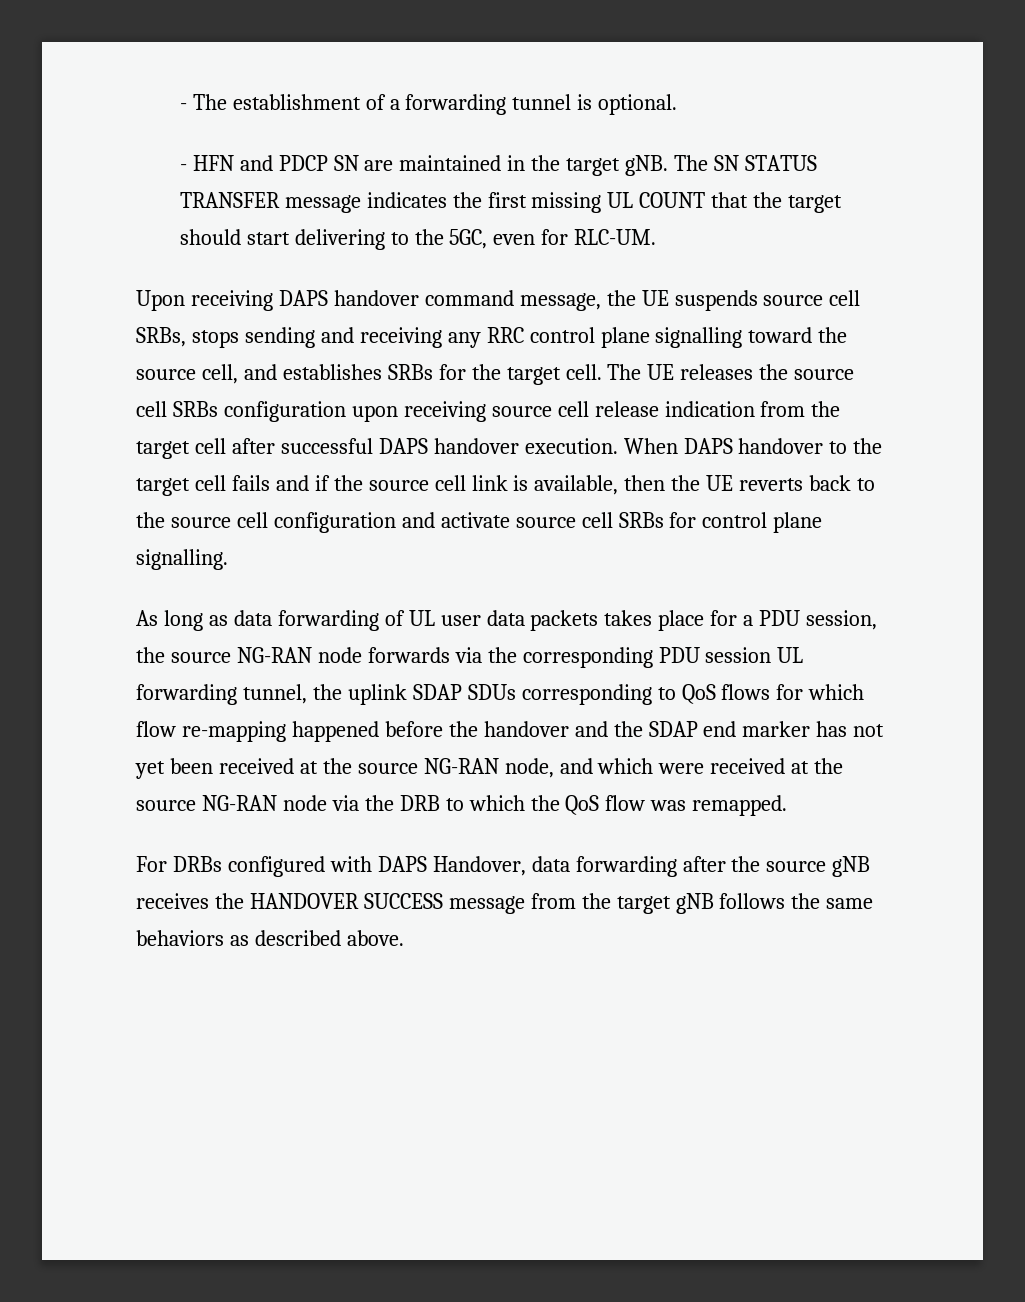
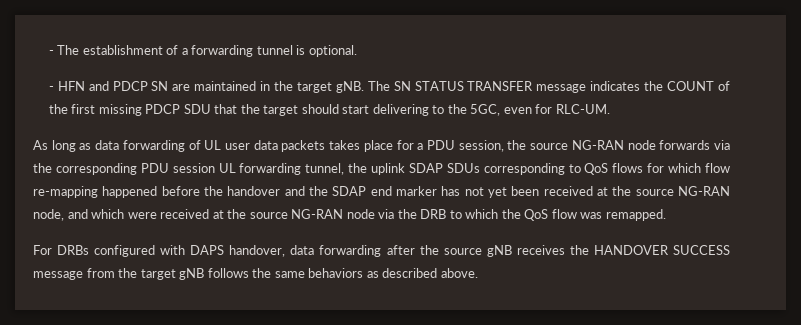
[487,192,706,213] first missing UL COUNT -> [667,81,730,91] [48,104,211,116] COUNT of the first missing PDCP SDU
[136,290,861,311] [136,327,848,348] [136,364,855,385] [136,401,841,422] [136,438,883,459] [136,475,876,496] [136,512,823,533] [136,549,228,570] // Upon receiving DAPS handover command message, the UE suspends source cell SRBs, stops sending and receiving any RRC control plane signalling toward the source cell, and establishes SRBs for the target cell. The UE releases the source cell SRBs configuration upon receiving source cell release indication from the target cell after successful DAPS handover execution. When DAPS handover to the target cell fails and if the source cell link is available, then the UE reverts back to the source cell configuration and activate source cell SRBs for control plane signalling. -> (610, 109) none
[432,856,526,876] Handover, -> [229,245,286,257] handover,

